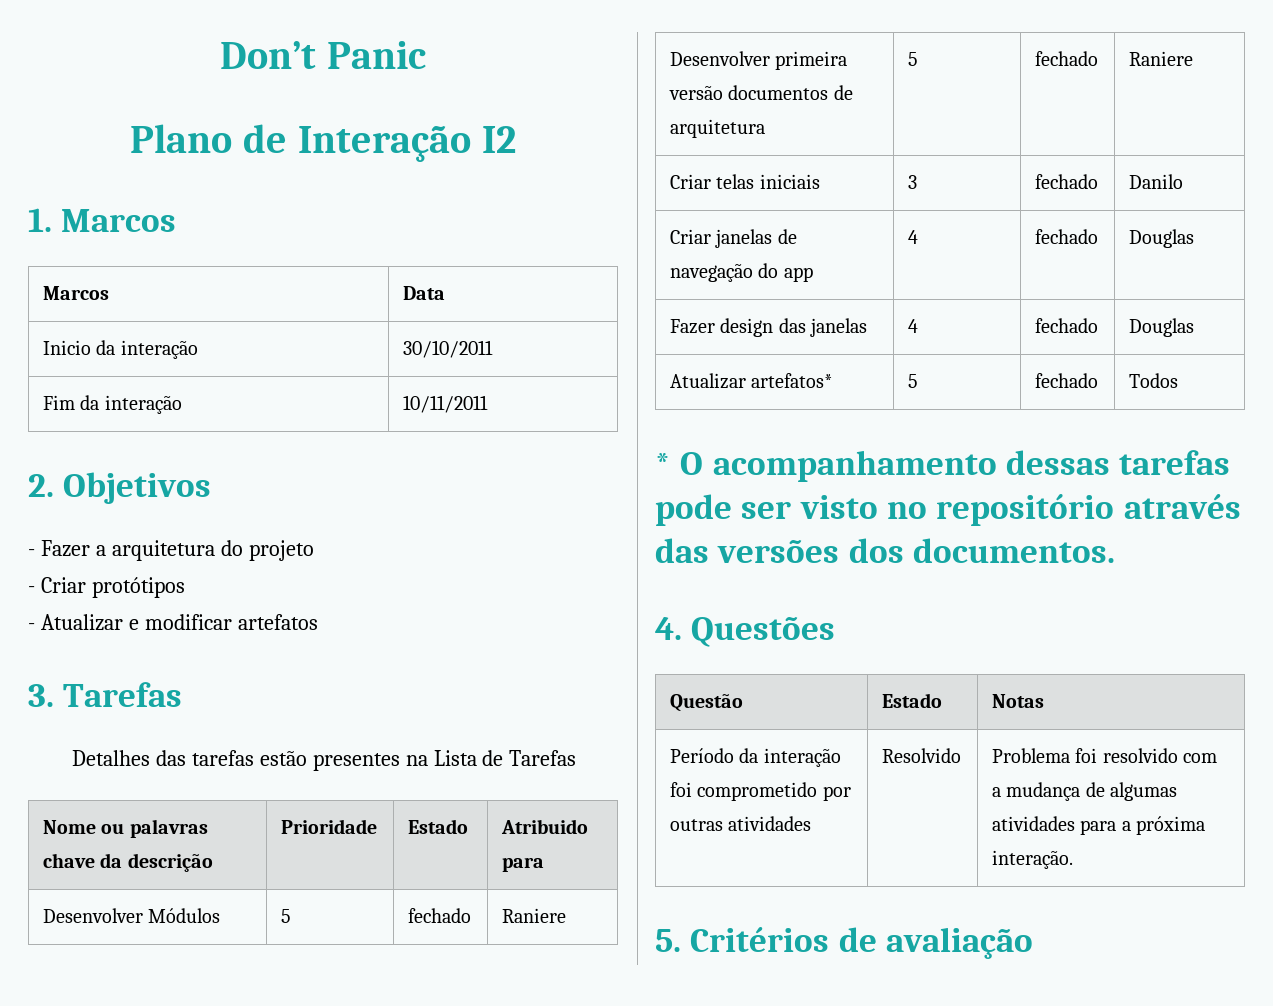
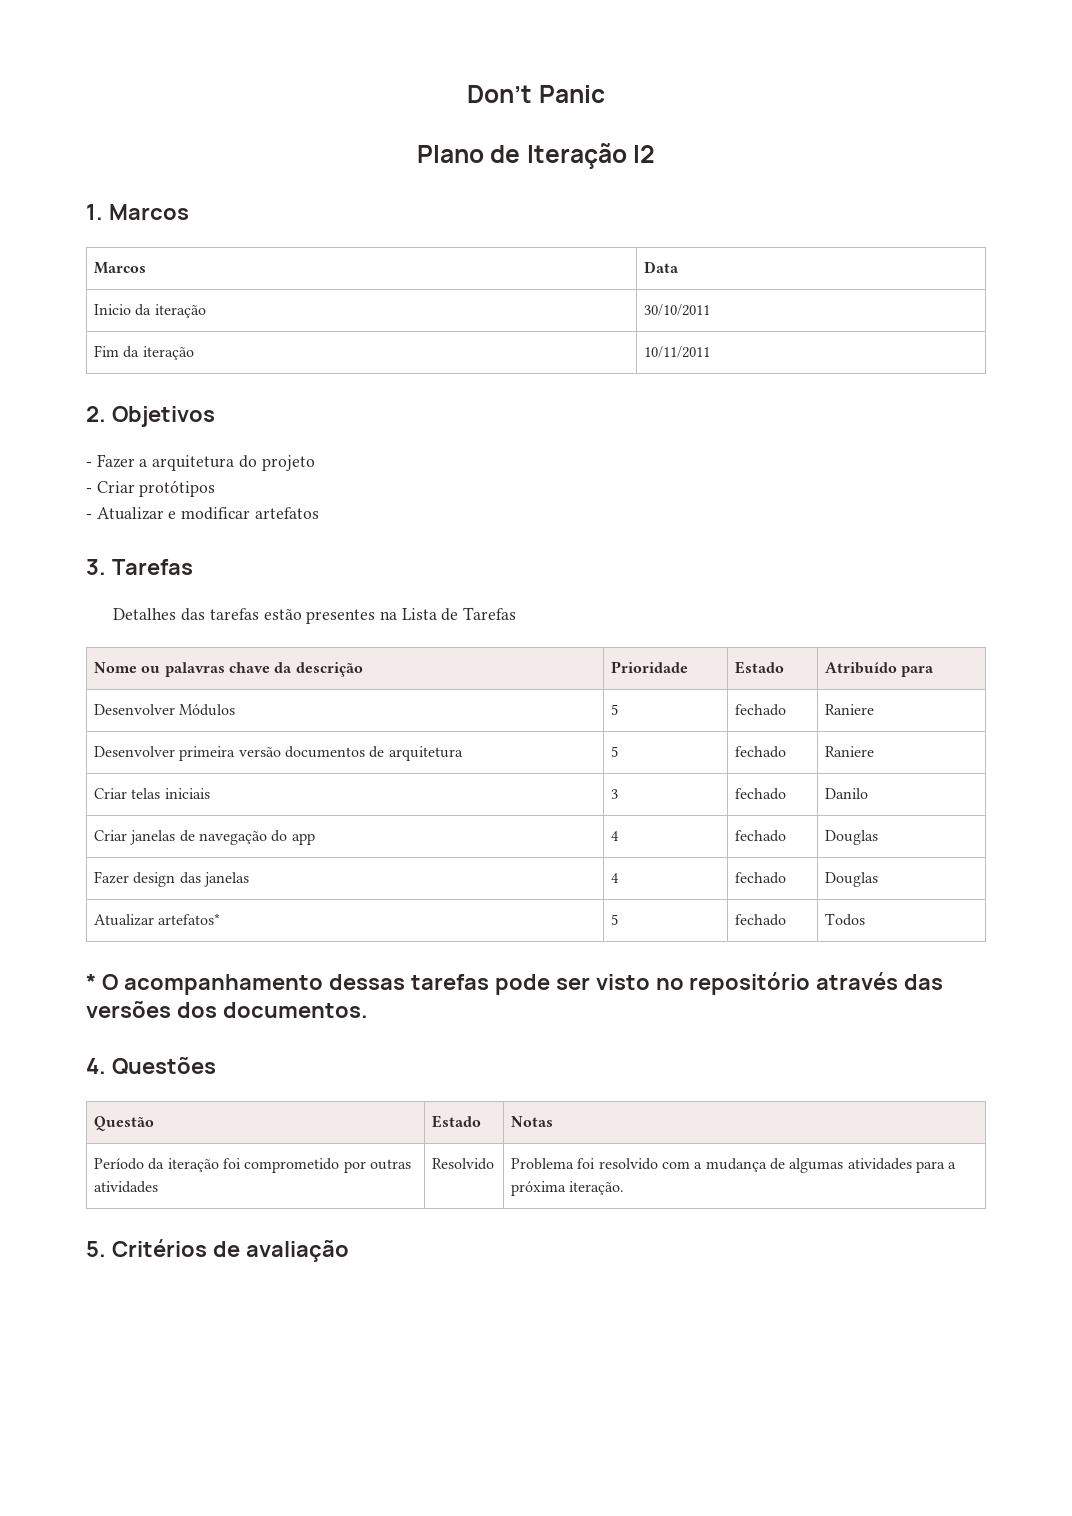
[297,126,471,162] Interação -> [526,143,627,169] Iteração
[120,340,198,359] interação -> [154,304,206,318] iteração
[104,395,182,414] interação -> [142,346,194,360] iteração
[501,819,589,834] Atribuido -> [825,662,898,674] Atribuído
[763,748,841,767] interação -> [167,1158,219,1172] iteração
[992,850,1074,869] interação. -> [569,1181,625,1195] iteração.

